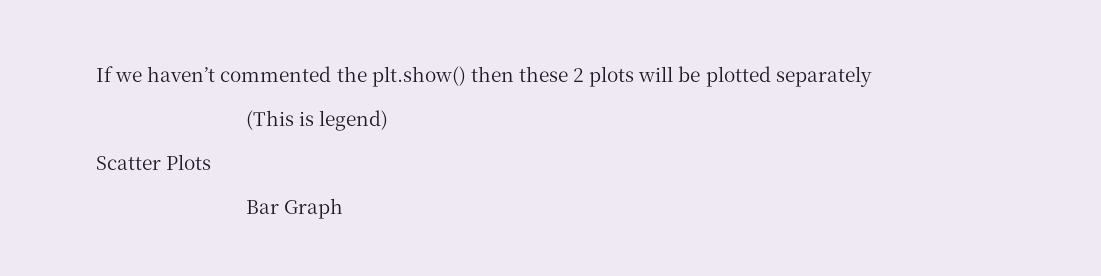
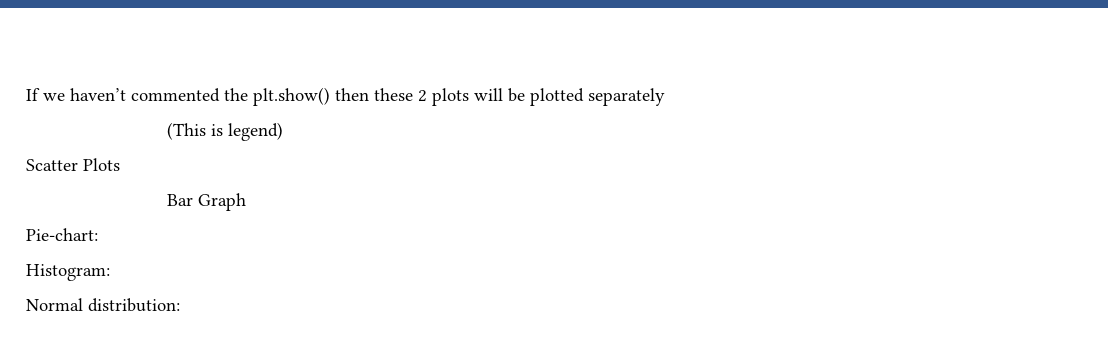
(343, 208) none -> [26,228,98,241] [26,264,110,281] [26,298,180,312] // Pie-chart: // Histogram: // Normal distribution:

